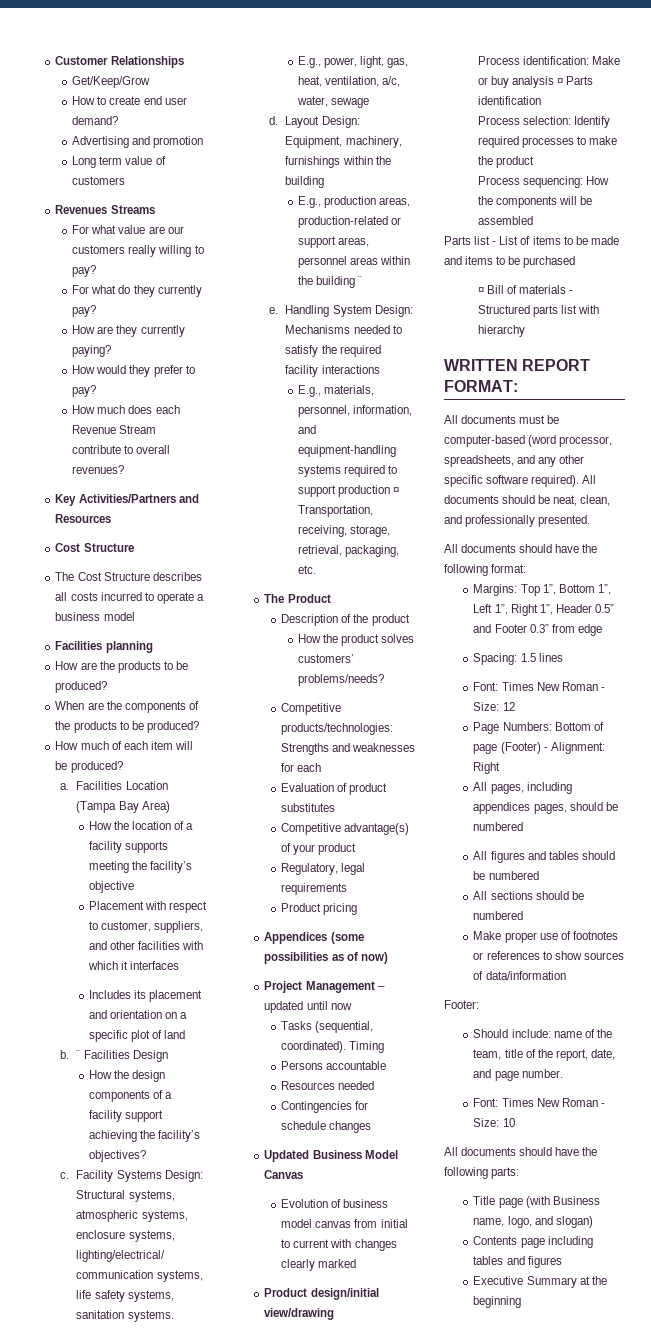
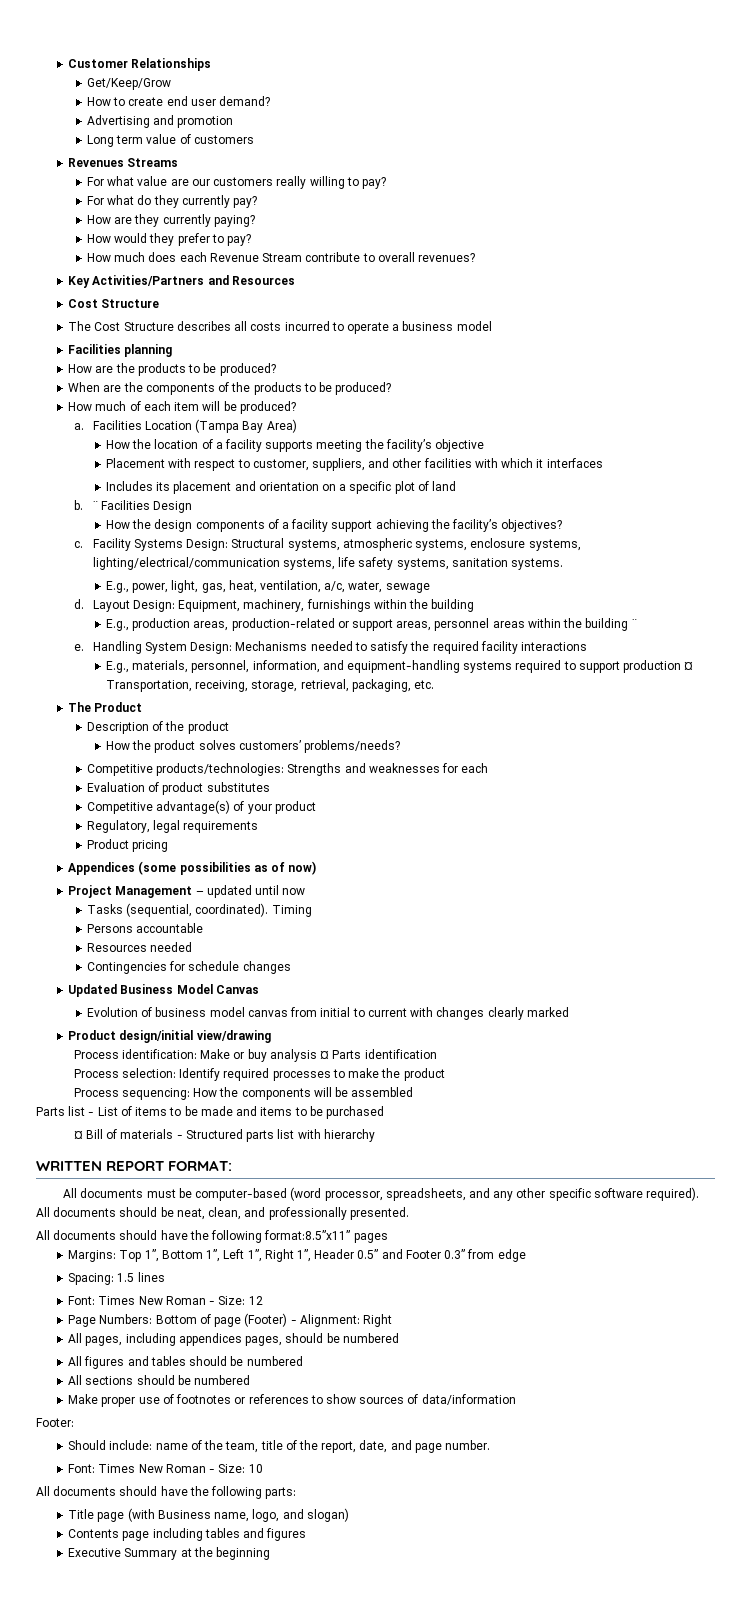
[491,564,527,573] format: -> [264,1230,388,1243] format:8.5”x11” pages

